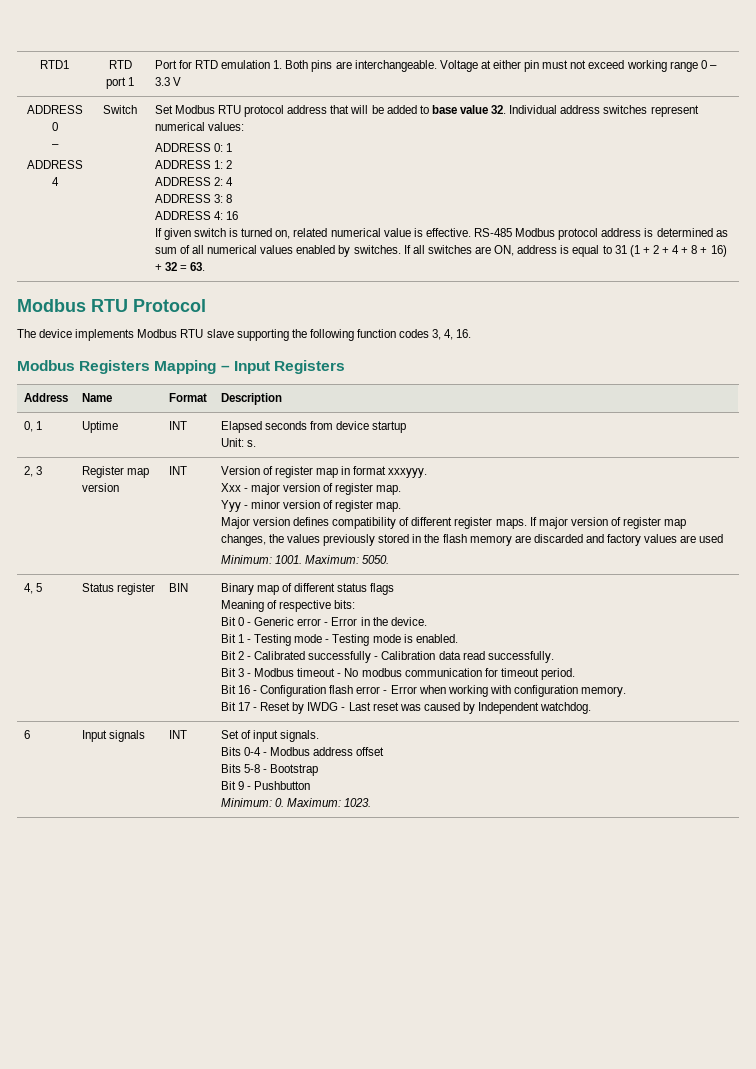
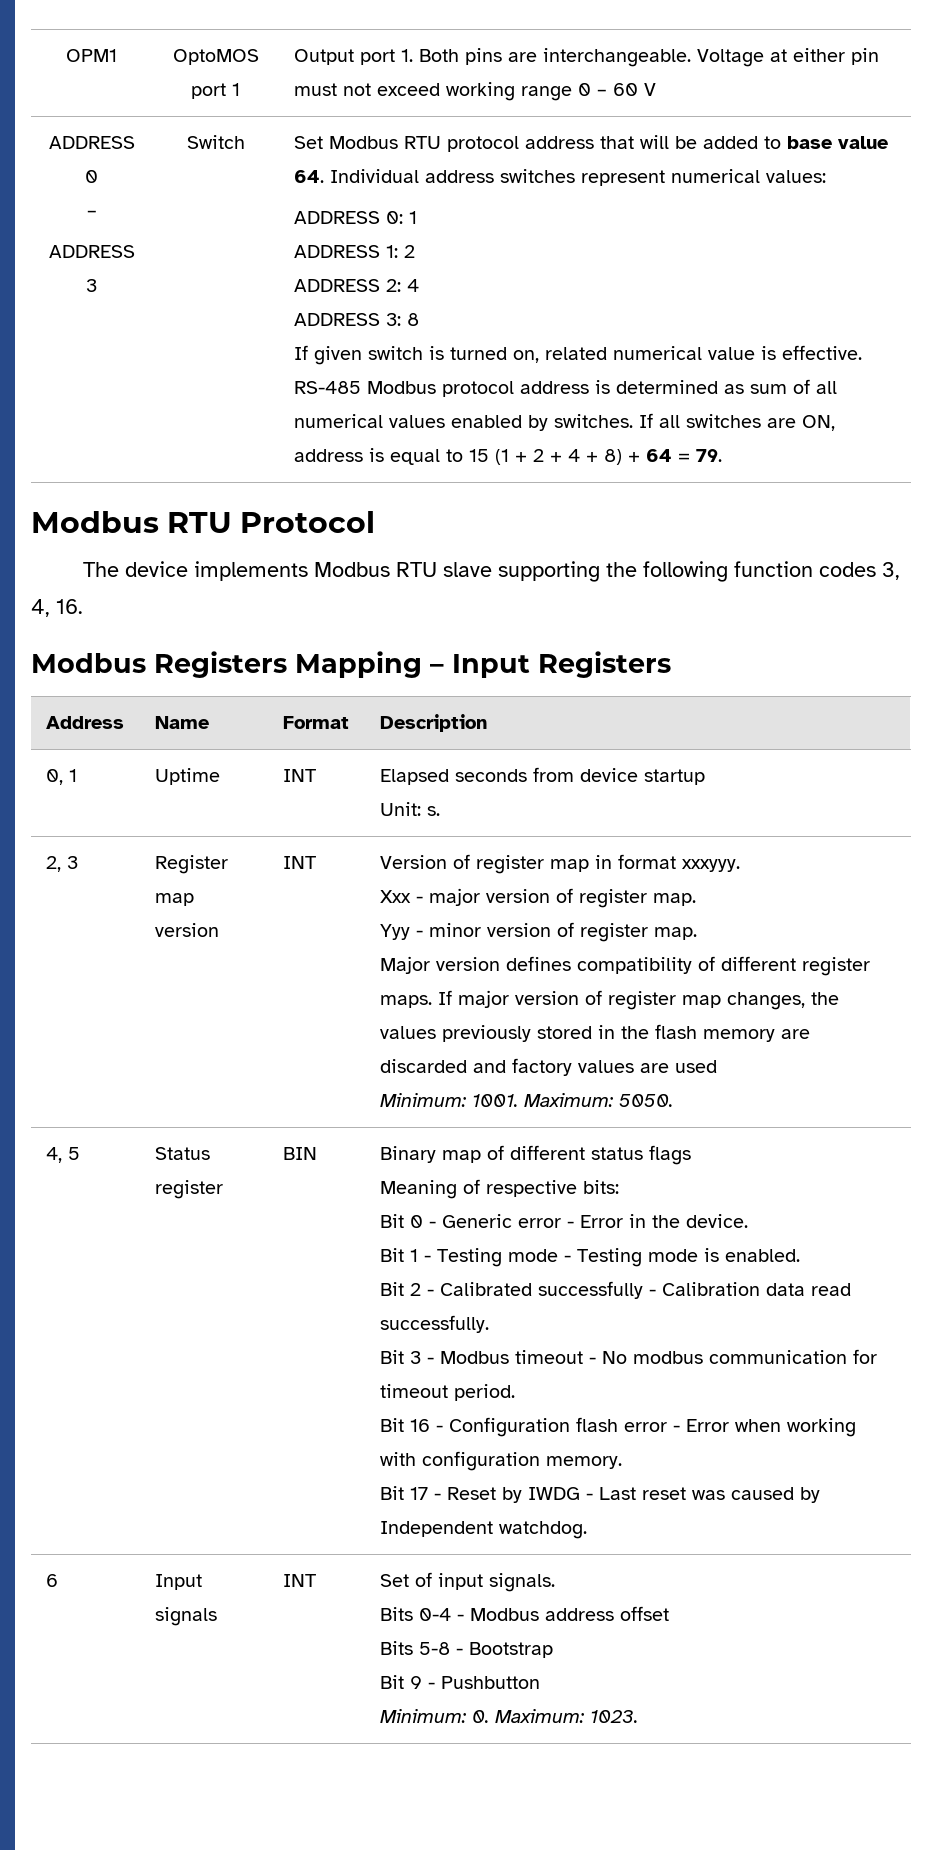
[40,60,69,69] [108,60,132,69] RTD1 | RTD -> [66,49,117,62] [172,49,259,65] OPM1 | OptoMOS
[154,60,271,69] Port for RTD emulation -> [294,49,396,65] Output port
[154,77,170,86] 3.3 -> [613,83,639,96] 60
[51,177,59,186] 4 -> [86,279,97,292] 3
[491,105,507,114] 32. -> [294,170,325,183] 64.
[154,211,239,220] // ADDRESS 4: 16 -> (420, 319) none
[614,245,627,254] 31 -> [469,449,490,462] 15
[691,245,727,257] [154,262,206,271] 8 + 16) + 32 = 63. -> [604,449,723,465] 8) + 64 = 79.

